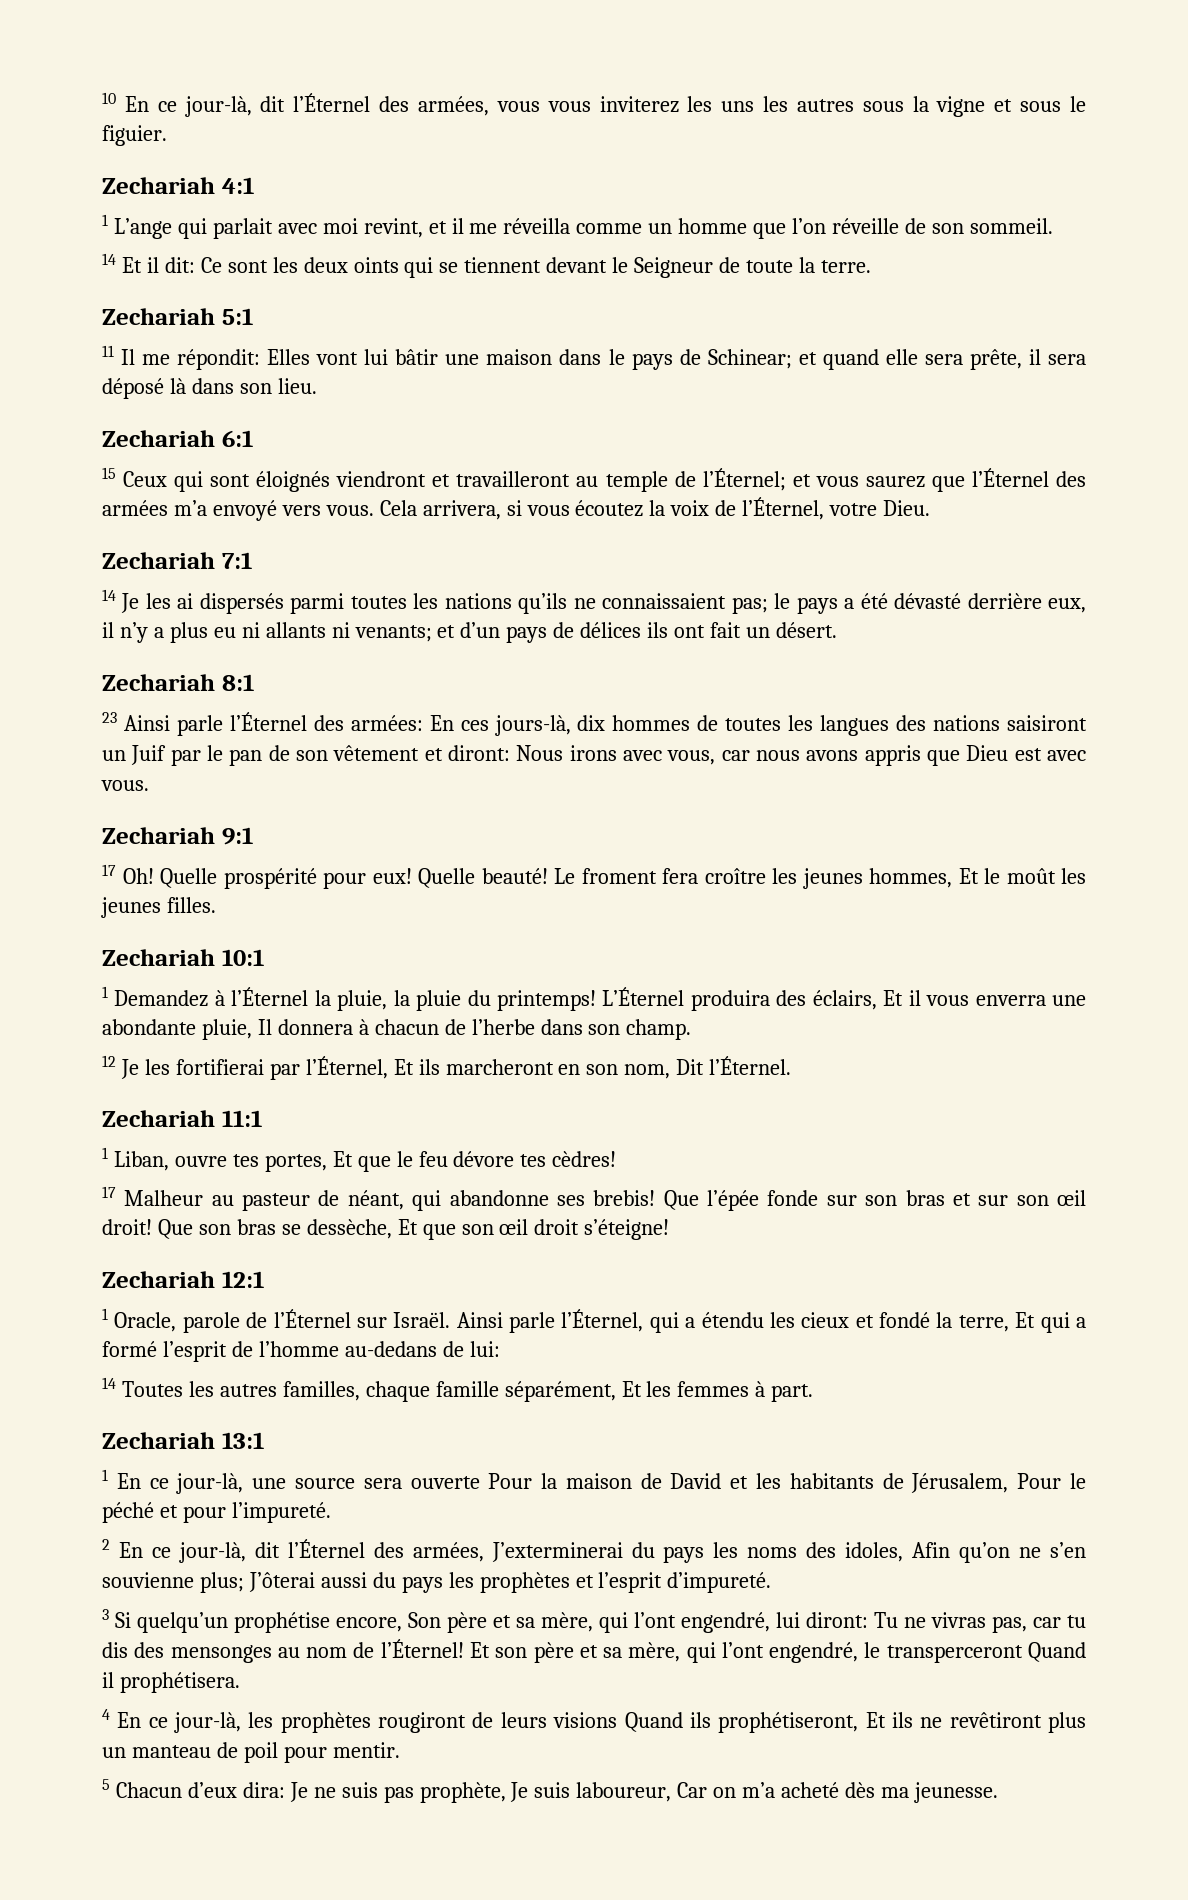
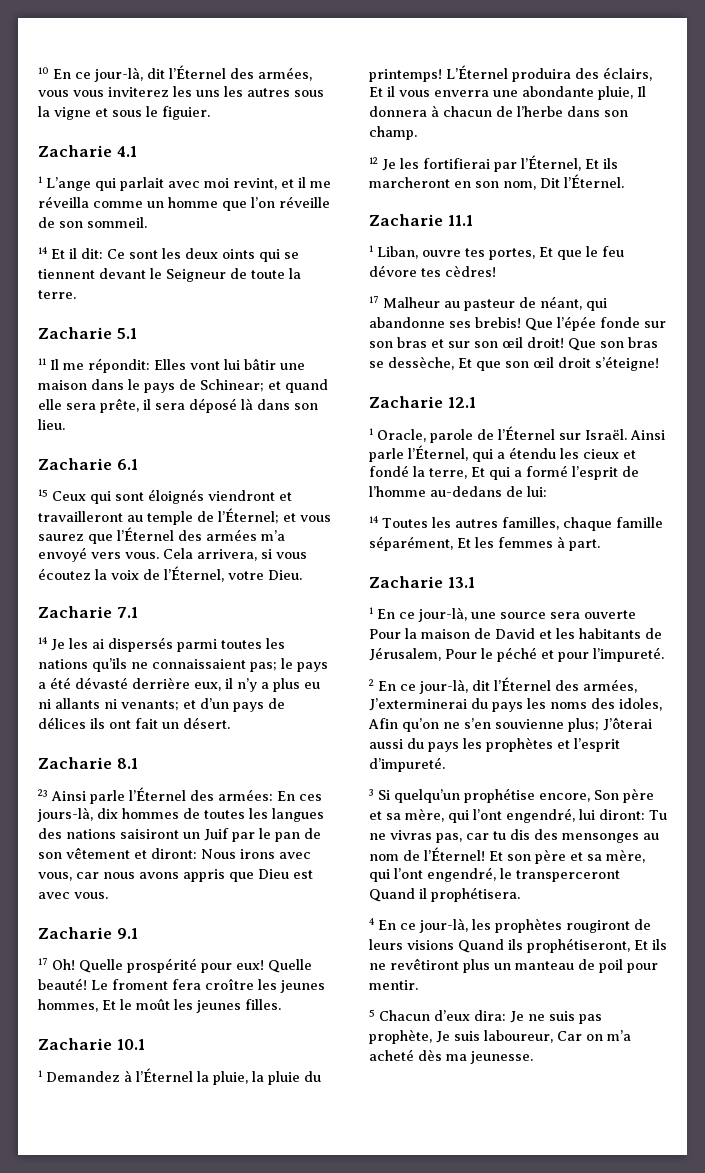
[102,177,254,194] Zechariah 4:1 -> [38,145,137,157] Zacharie 4.1
[102,308,253,325] Zechariah 5:1 -> [38,327,137,339] Zacharie 5.1
[102,430,253,447] Zechariah 6:1 -> [38,458,138,470] Zacharie 6.1
[102,552,252,569] Zechariah 7:1 -> [38,606,138,618] Zacharie 7.1
[102,674,254,691] Zechariah 8:1 -> [38,757,138,769] Zacharie 8.1
[102,827,253,845] Zechariah 9:1 -> [38,927,138,939] Zacharie 9.1
[102,949,264,966] Zechariah 10:1 -> [38,1038,145,1050] Zacharie 10.1
[102,1110,262,1127] Zechariah 11:1 -> [369,214,473,226] Zacharie 11.1
[102,1271,264,1288] Zechariah 12:1 -> [369,396,476,408] Zacharie 12.1
[102,1432,264,1449] Zechariah 13:1 -> [369,576,475,588] Zacharie 13.1

